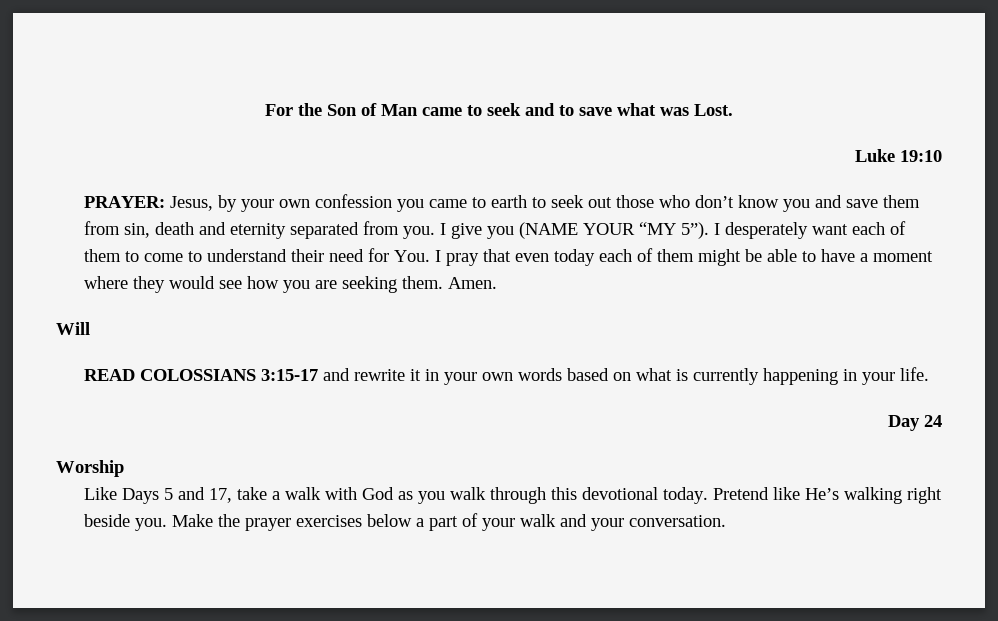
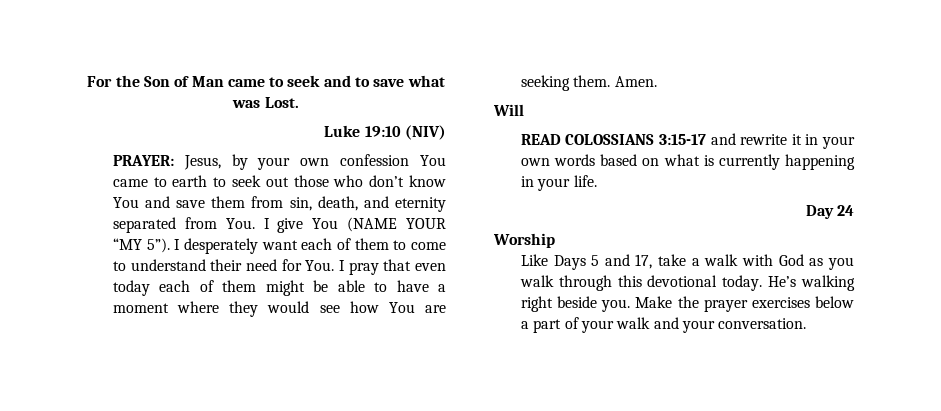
(942, 156) none -> [405,125,446,140] (NIV)
[396,199,424,212] you -> [420,155,447,166] You
[782,199,810,212] you -> [112,197,139,208] You
[154,222,194,235] death -> [317,196,358,211] death,
[402,226,435,239] you. -> [225,218,255,229] You.
[486,226,514,239] you -> [312,218,339,229] You
[282,280,310,293] you -> [388,302,415,313] You
[712,487,800,500] Pretend like -> (763, 283) none

